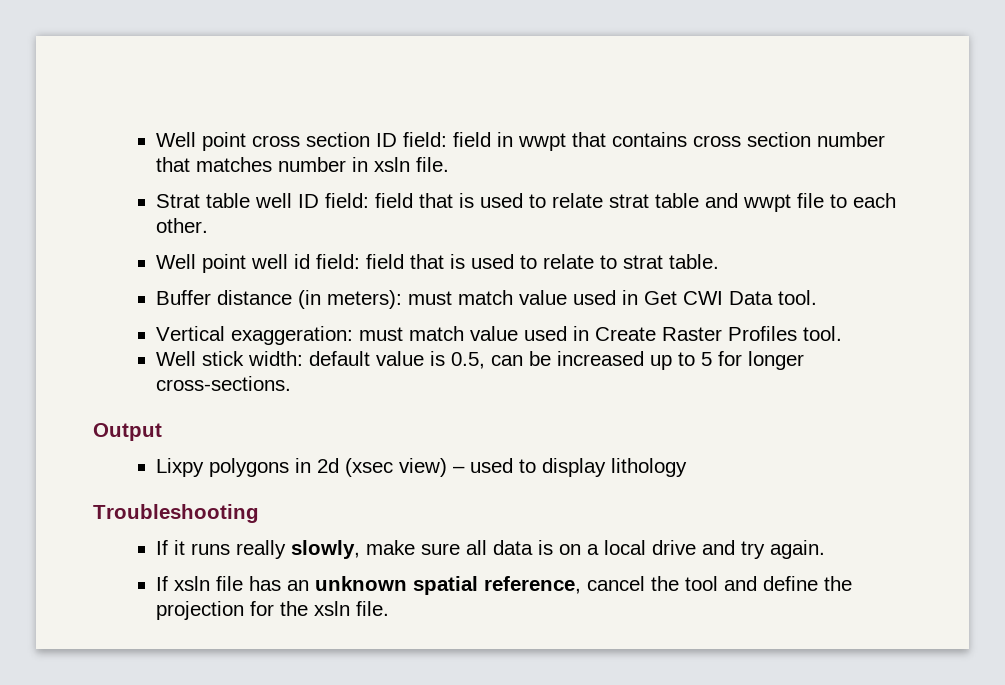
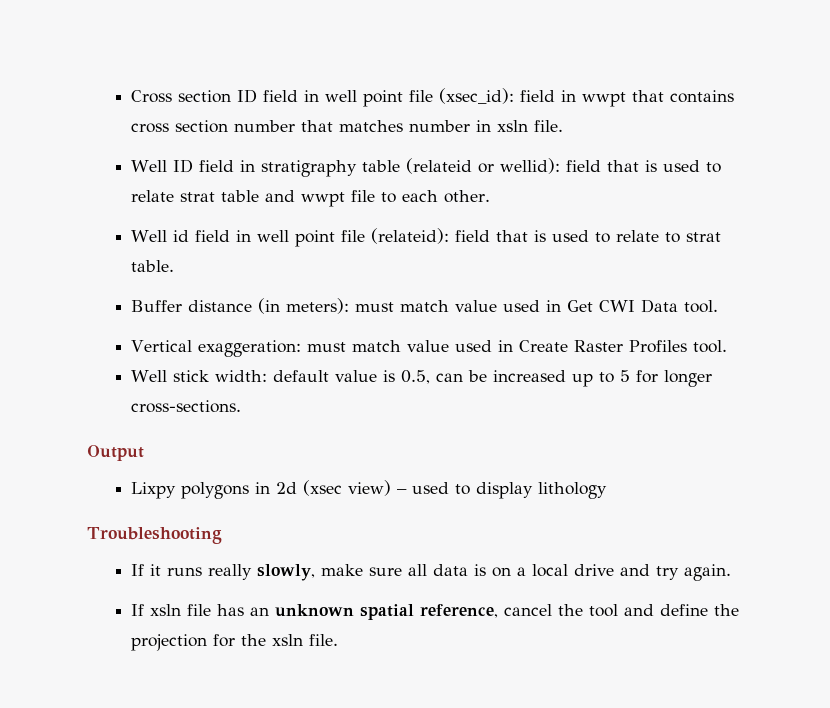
[156,132,448,151] Well point cross section ID field: -> [131,88,515,107] Cross section ID field in well point file (xsec_id):
[156,193,370,208] Strat table well ID field: -> [131,158,561,177] Well ID field in stratigraphy table (relateid or wellid):
[202,254,361,273] point well id field: -> [173,228,450,247] id field in well point file (relateid):

